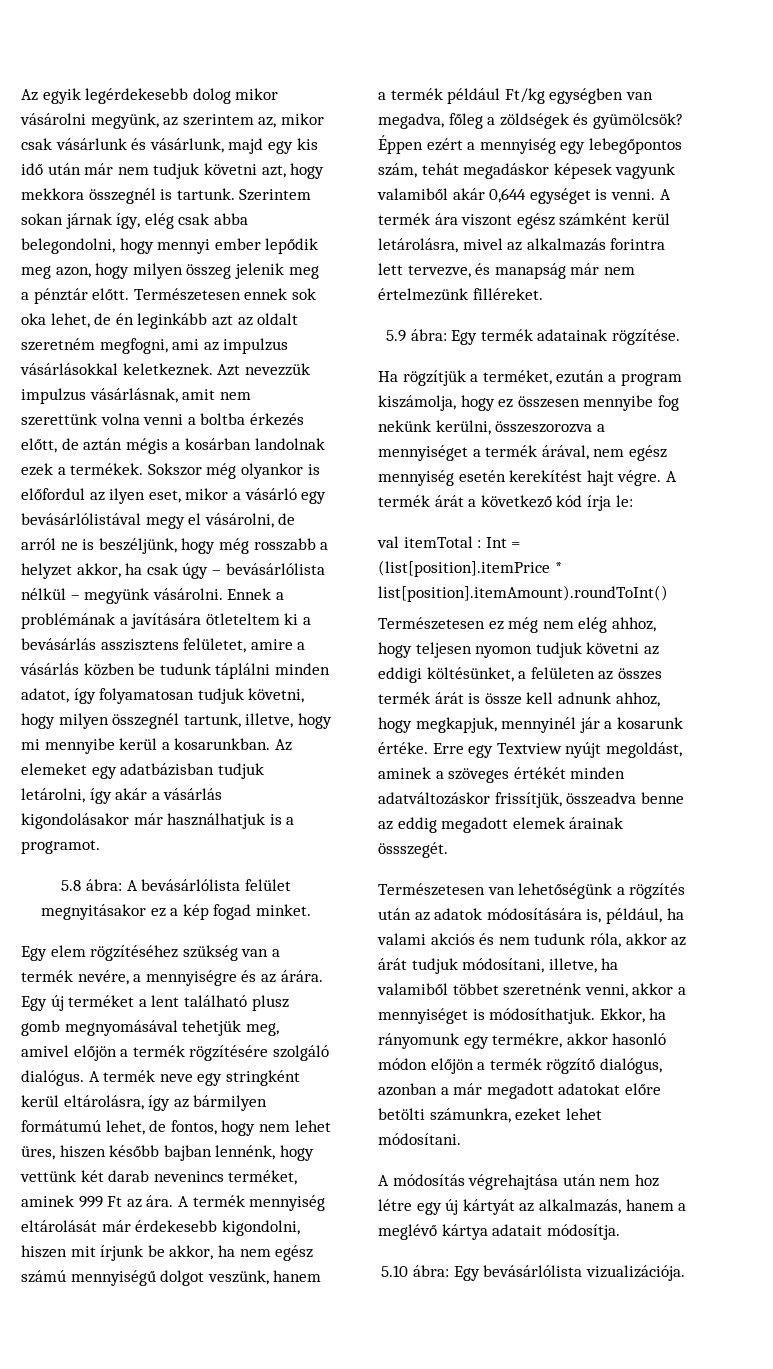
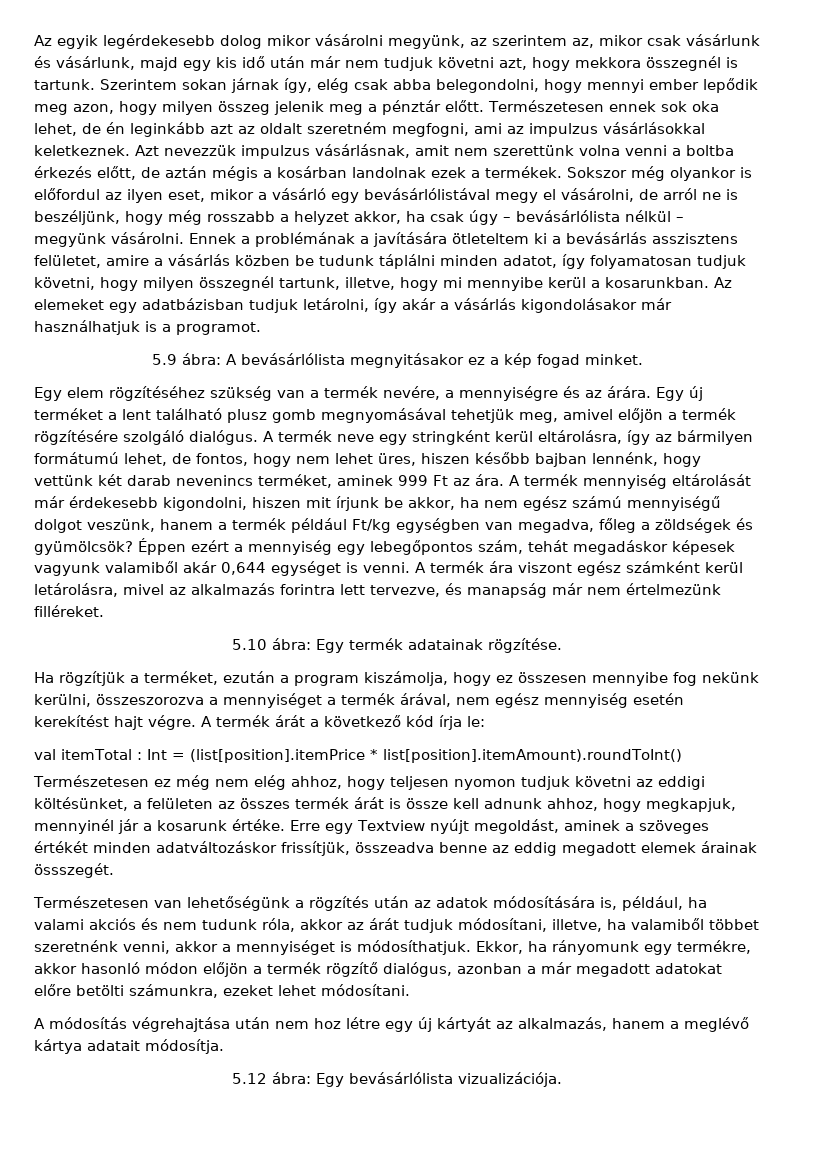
[61,880,82,891] 5.8 -> [151,354,177,365] 5.9
[244,879,291,891] felület -> (345, 359) none
[386,330,407,342] 5.9 -> [232,639,267,650] 5.10
[381,1265,409,1277] 5.10 -> [232,1073,267,1084] 5.12

